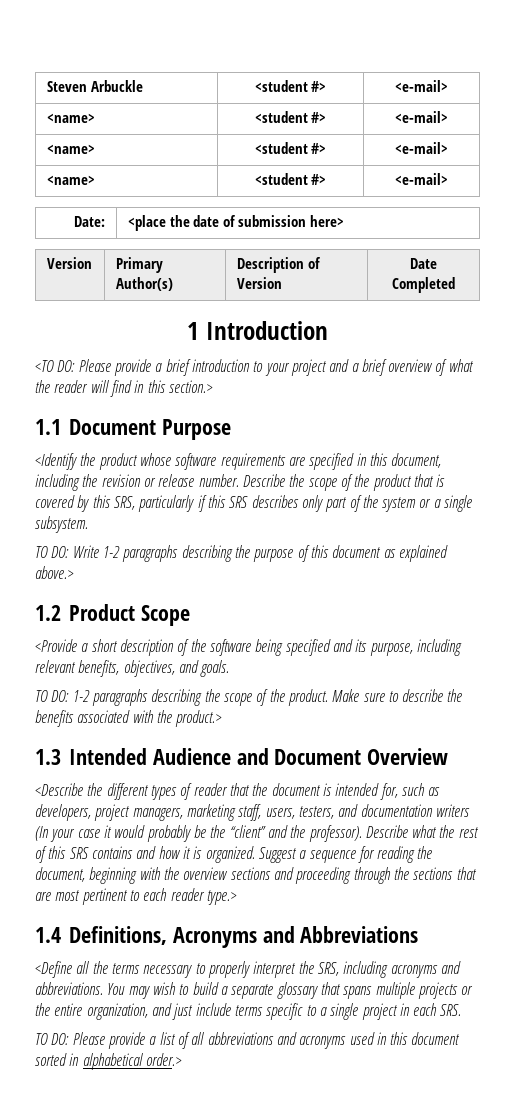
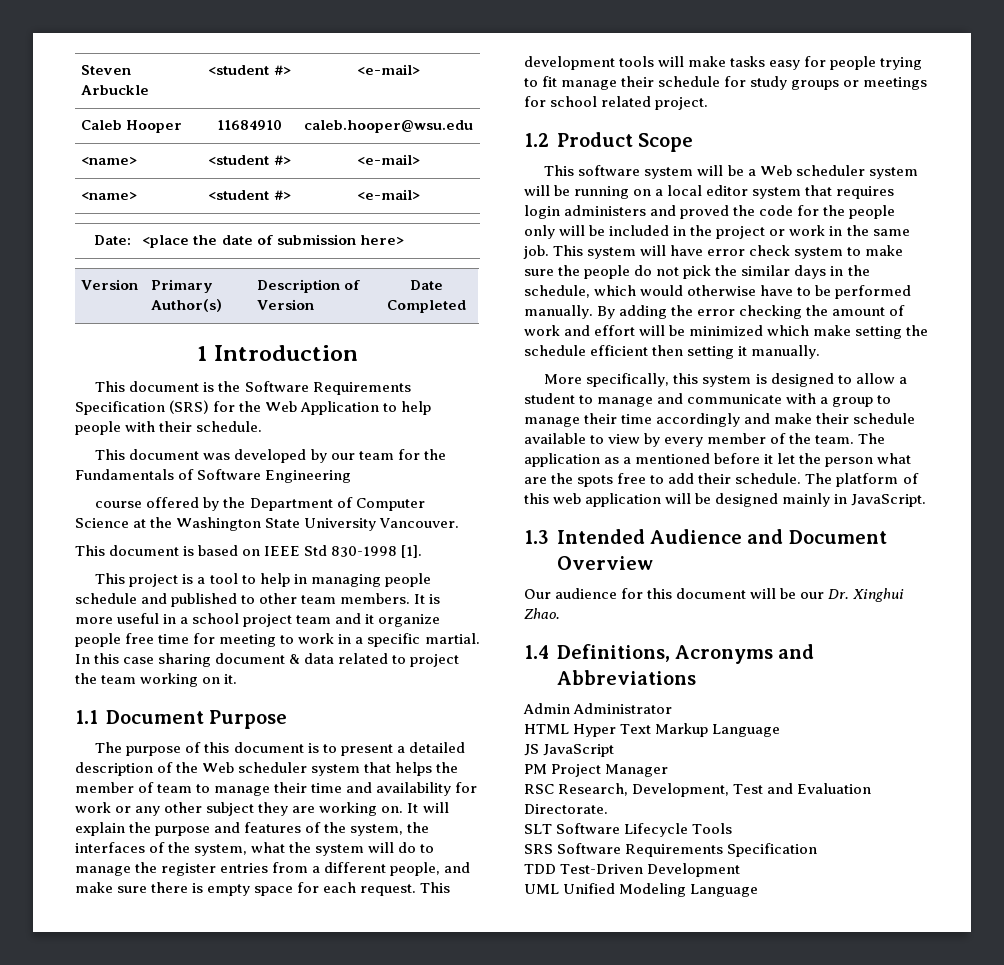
[46,113,95,123] [254,111,327,123] [395,111,448,123] <name> | <student #> | <e-mail> -> [81,120,183,133] [216,120,282,130] [303,120,473,133] Caleb Hooper | 11684910 | caleb.hooper@wsu.edu
[35,359,474,376] [35,380,213,397] [35,419,231,440] [35,453,442,470] [35,474,446,491] [35,495,473,512] [35,516,88,533] [35,545,448,562] [35,566,74,579] [35,604,190,626] [35,639,462,656] [35,660,230,677] [35,689,463,706] [35,710,223,727] <TO DO: Please provide a brief introduction to your project and a brief overview of what the reader will find in this section.> // 1.1 Document Purpose // <Identify the product whose software requirements are specified in this document, including the revision or release number. Describe the scope of the product that is covered by this SRS, particularly if this SRS describes only part of the system or a single subsystem. // TO DO: Write 1-2 paragraphs describing the purpose of this document as explained above.> // 1.2 Product Scope // <Provide a short description of the software being specified and its purpose, including relevant benefits, objectives, and goals. // TO DO: 1-2 paragraphs describing the scope of the product. Make sure to describe the benefits associated with the product.> -> [95,381,411,395] [75,400,432,415] [75,421,263,435] [95,449,446,463] [75,469,352,483] [95,497,425,511] [75,517,460,531] [75,545,423,558] [95,573,431,587] [75,593,441,607] [75,613,441,627] [75,633,480,647] [75,653,460,667] [75,673,238,687] [75,710,287,729] [95,742,465,756] [75,762,459,776] [75,782,478,796] [75,802,449,816] [75,822,430,836] [75,842,435,856] [75,862,471,876] [75,882,451,896] [524,56,923,70] [524,76,928,90] [524,96,709,110] [524,132,693,152] [544,165,918,179] [524,185,895,199] [524,205,896,219] [524,225,910,239] [523,245,904,259] [524,265,870,279] [524,285,912,299] [524,305,906,319] [524,325,929,339] [524,345,821,359] [544,373,907,387] [524,393,892,407] [524,413,916,427] [524,433,886,447] [524,453,912,467] [524,473,919,487] [524,493,927,507] This document is the Software Requirements Specification (SRS) for the Web Application to help people with their schedule. // This document was developed by our team for the Fundamentals of Software Engineering // course offered by the Department of Computer Science at the Washington State University Vancouver. // This document is based on IEEE Std 830-1998 [1]. // This project is a tool to help in managing people schedule and published to other team members. It is more useful in a school project team and it organize people free time for meeting to work in a specific martial. In this case sharing document & data related to project the team working on it. // 1.1 Document Purpose // The purpose of this document is to present a detailed description of the Web scheduler system that helps the member of team to manage their time and availability for work or any other subject they are working on. It will explain the purpose and features of the system, the interfaces of the system, what the system will do to manage the register entries from a different people, and make sure there is empty space for each request. This development tools will make tasks easy for people trying to fit manage their schedule for study groups or meetings for school related project. // 1.2 Product Scope // This software system will be a Web scheduler system will be running on a local editor system that requires login administers and proved the code for the people only will be included in the project or work in the same job. This system will have error check system to make sure the people do not pick the similar days in the schedule, which would otherwise have to be performed manually. By adding the error checking the amount of work and effort will be minimized which make setting the schedule efficient then setting it manually. // More specifically, this system is designed to allow a student to manage and communicate with a group to manage their time accordingly and make their schedule available to view by every member of the team. The application as a mentioned before it let the person what are the spots free to add their schedule. The platform of this web application will be designed mainly in JavaScript.
[35,783,441,800] [35,804,470,821] [35,825,479,842] [35,846,433,863] [35,867,477,884] [35,888,237,905] <Describe the different types of reader that the document is intended for, such as developers, project managers, marketing staff, users, testers, and documentation writers (In your case it would probably be the “client” and the professor). Describe what the rest of this SRS contains and how it is organized. Suggest a sequence for reading the document, beginning with the overview sections and proceeding through the sections that are most pertinent to each reader type.> -> [524,588,905,602] [524,608,560,619] Our audience for this document will be our Dr. Xinghui Zhao.
[35,961,461,978] [35,982,474,999] [35,1003,462,1020] [35,1032,461,1049] [35,1053,182,1070] <Define all the terms necessary to properly interpret the SRS, including acronyms and abbreviations. You may wish to build a separate glossary that spans multiple projects or the entire organization, and just include terms specific to a single project in each SRS. // TO DO: Please provide a list of all abbreviations and acronyms used in this document sorted in alphabetical order.> -> [523,703,673,714] [524,723,781,737] [524,744,615,757] [524,764,669,777] [524,783,872,797] [524,804,608,814] [524,823,733,837] [524,843,818,857] [524,863,741,877] [524,883,759,897] Admin Administrator // HTML Hyper Text Markup Language // JS JavaScript // PM Project Manager // RSC Research, Development, Test and Evaluation Directorate. // SLT Software Lifecycle Tools // SRS Software Requirements Specification // TDD Test-Driven Development // UML Unified Modeling Language

